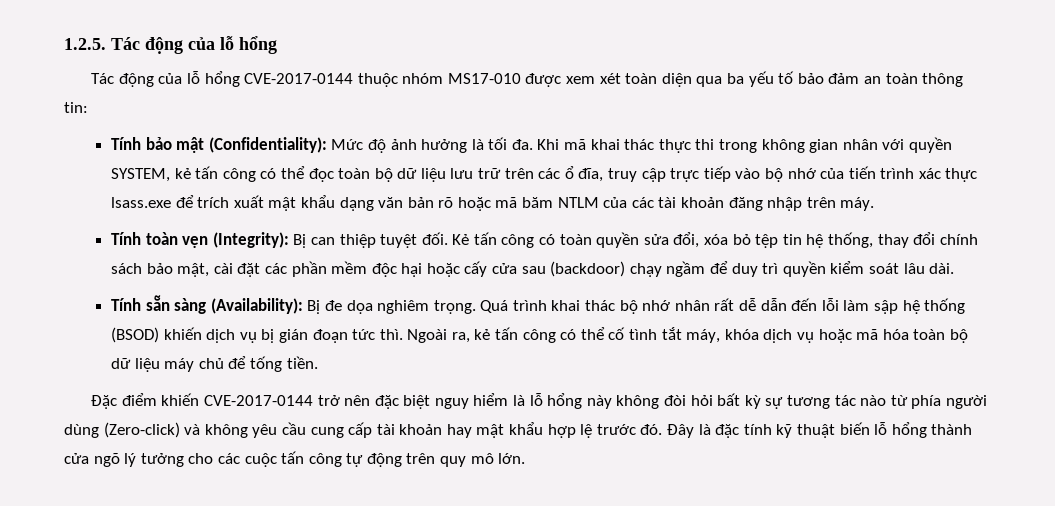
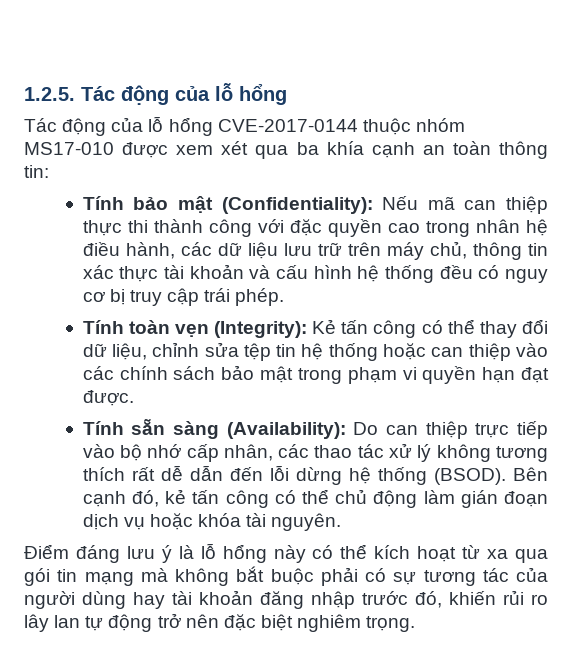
[625,71,860,87] toàn diện qua ba yếu tố bảo đảm -> [255,141,415,159] qua ba khía cạnh
[331,137,952,153] [110,166,978,182] [110,195,875,211] [110,232,978,248] [110,261,955,277] [110,295,966,314] [110,327,968,343] [110,356,318,372] [91,393,987,409] [64,422,973,438] [64,451,526,467] Mức độ ảnh hưởng là tối đa. Khi mã khai thác thực thi trong không gian nhân với quyền SYSTEM, kẻ tấn công có thể đọc toàn bộ dữ liệu lưu trữ trên các ổ đĩa, truy cập trực tiếp vào bộ nhớ của tiến trình xác thực lsass.exe để trích xuất mật khẩu dạng văn bản rõ hoặc mã băm NTLM của các tài khoản đăng nhập trên máy. // Tính toàn vẹn (Integrity): Bị can thiệp tuyệt đối. Kẻ tấn công có toàn quyền sửa đổi, xóa bỏ tệp tin hệ thống, thay đổi chính sách bảo mật, cài đặt các phần mềm độc hại hoặc cấy cửa sau (backdoor) chạy ngầm để duy trì quyền kiểm soát lâu dài. // Tính sẵn sàng (Availability): Bị đe dọa nghiêm trọng. Quá trình khai thác bộ nhớ nhân rất dễ dẫn đến lỗi làm sập hệ thống (BSOD) khiến dịch vụ bị gián đoạn tức thì. Ngoài ra, kẻ tấn công có thể cố tình tắt máy, khóa dịch vụ hoặc mã hóa toàn bộ dữ liệu máy chủ để tống tiền. // Đặc điểm khiến CVE-2017-0144 trở nên đặc biệt nguy hiểm là lỗ hổng này không đòi hỏi bất kỳ sự tương tác nào từ phía người dùng (Zero-click) và không yêu cầu cung cấp tài khoản hay mật khẩu hợp lệ trước đó. Đây là đặc tính kỹ thuật biến lỗ hổng thành cửa ngõ lý tưởng cho các cuộc tấn công tự động trên quy mô lớn. -> [382,196,548,214] [82,219,548,237] [82,241,549,260] [82,264,549,283] [82,288,285,306] [82,319,548,338] [82,342,548,361] [82,365,549,384] [82,390,134,406] [82,419,548,439] [82,443,548,462] [82,465,548,485] [82,489,549,508] [82,513,342,531] [24,543,548,563] [24,566,548,586] [24,590,548,609] [24,613,416,632] Nếu mã can thiệp thực thi thành công với đặc quyền cao trong nhân hệ điều hành, các dữ liệu lưu trữ trên máy chủ, thông tin xác thực tài khoản và cấu hình hệ thống đều có nguy cơ bị truy cập trái phép. // Tính toàn vẹn (Integrity): Kẻ tấn công có thể thay đổi dữ liệu, chỉnh sửa tệp tin hệ thống hoặc can thiệp vào các chính sách bảo mật trong phạm vi quyền hạn đạt được. // Tính sẵn sàng (Availability): Do can thiệp trực tiếp vào bộ nhớ cấp nhân, các thao tác xử lý không tương thích rất dễ dẫn đến lỗi dừng hệ thống (BSOD). Bên cạnh đó, kẻ tấn công có thể chủ động làm gián đoạn dịch vụ hoặc khóa tài nguyên. // Điểm đáng lưu ý là lỗ hổng này có thể kích hoạt từ xa qua gói tin mạng mà không bắt buộc phải có sự tương tác của người dùng hay tài khoản đăng nhập trước đó, khiến rủi ro lây lan tự động trở nên đặc biệt nghiêm trọng.

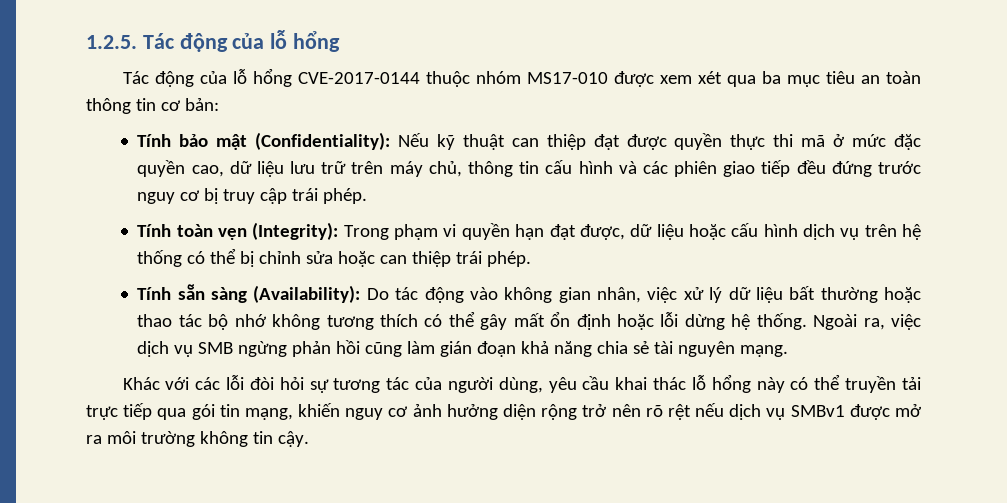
[326,141,415,158] khía cạnh -> [786,71,855,87] mục tiêu
[24,165,49,178] tin: -> [135,98,219,111] tin cơ bản:
[427,196,548,214] [82,219,548,237] [82,242,212,259] mã can thiệp thực thi thành công với đặc quyền cao trong nhân hệ điều hành, các -> [436,133,921,150] [137,160,224,177] kỹ thuật can thiệp đạt được quyền thực thi mã ở mức đặc quyền cao,
[82,264,500,283] xác thực tài khoản và cấu hình hệ thống đều có -> [545,160,922,177] cấu hình và các phiên giao tiếp đều đứng trước
[312,319,548,338] [82,342,548,361] [82,365,342,384] Kẻ tấn công có thể thay đổi dữ liệu, chỉnh sửa tệp tin hệ thống hoặc can thiệp vào các chính sách bảo mật trong -> [343,225,389,240] Trong
[82,390,134,406] được. -> [579,223,921,240] [137,248,532,267] được, dữ liệu hoặc cấu hình dịch vụ trên hệ thống có thể bị chỉnh sửa hoặc can thiệp trái phép.
[385,421,548,439] [82,443,548,462] [82,465,548,485] [82,489,549,508] [82,513,342,531] [24,544,194,563] can thiệp trực tiếp vào bộ nhớ cấp nhân, các thao tác xử lý không tương thích rất dễ dẫn đến lỗi dừng hệ thống (BSOD). Bên cạnh đó, kẻ tấn công có thể chủ động làm gián đoạn dịch vụ hoặc khóa tài nguyên. // Điểm đáng lưu ý là -> [395,286,921,303] [137,311,922,330] [137,340,789,357] [122,375,687,393] tác động vào không gian nhân, việc xử lý dữ liệu bất thường hoặc thao tác bộ nhớ không tương thích có thể gây mất ổn định hoặc lỗi dừng hệ thống. Ngoài ra, việc dịch vụ SMB ngừng phản hồi cũng làm gián đoạn khả năng chia sẻ tài nguyên mạng. // Khác với các lỗi đòi hỏi sự tương tác của người dùng, yêu cầu khai thác
[374,545,548,563] [24,566,548,586] [24,590,548,609] [24,613,416,632] kích hoạt từ xa qua gói tin mạng mà không bắt buộc phải có sự tương tác của người dùng hay tài khoản đăng nhập trước đó, khiến rủi ro lây lan tự động trở nên đặc biệt nghiêm trọng. -> [845,376,921,393] [86,403,921,420] [86,431,309,447] truyền tải trực tiếp qua gói tin mạng, khiến nguy cơ ảnh hưởng diện rộng trở nên rõ rệt nếu dịch vụ SMBv1 được mở ra môi trường không tin cậy.

